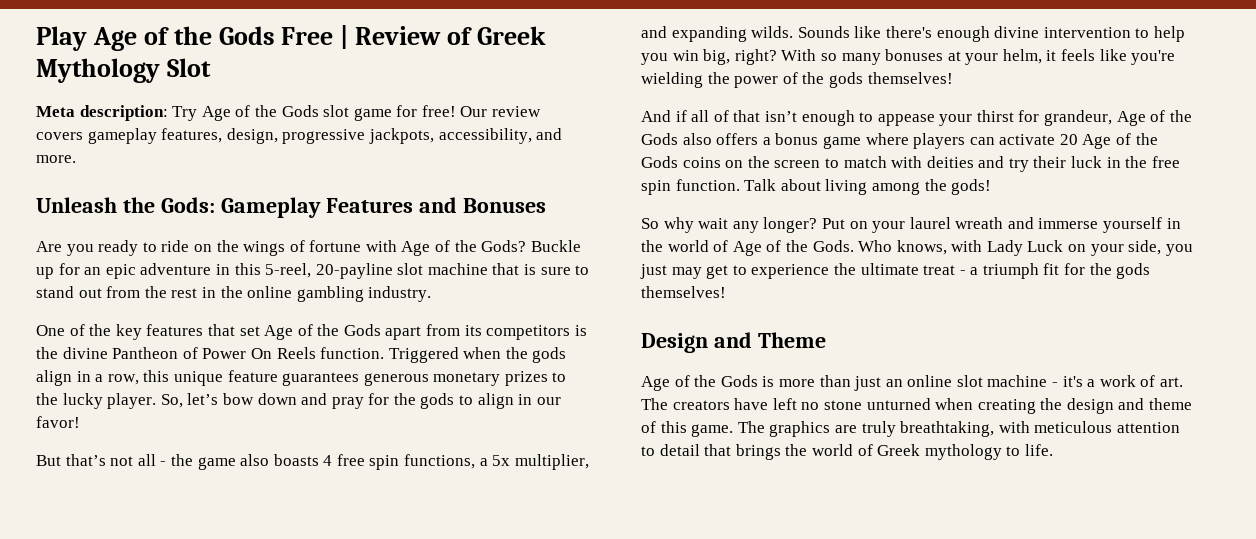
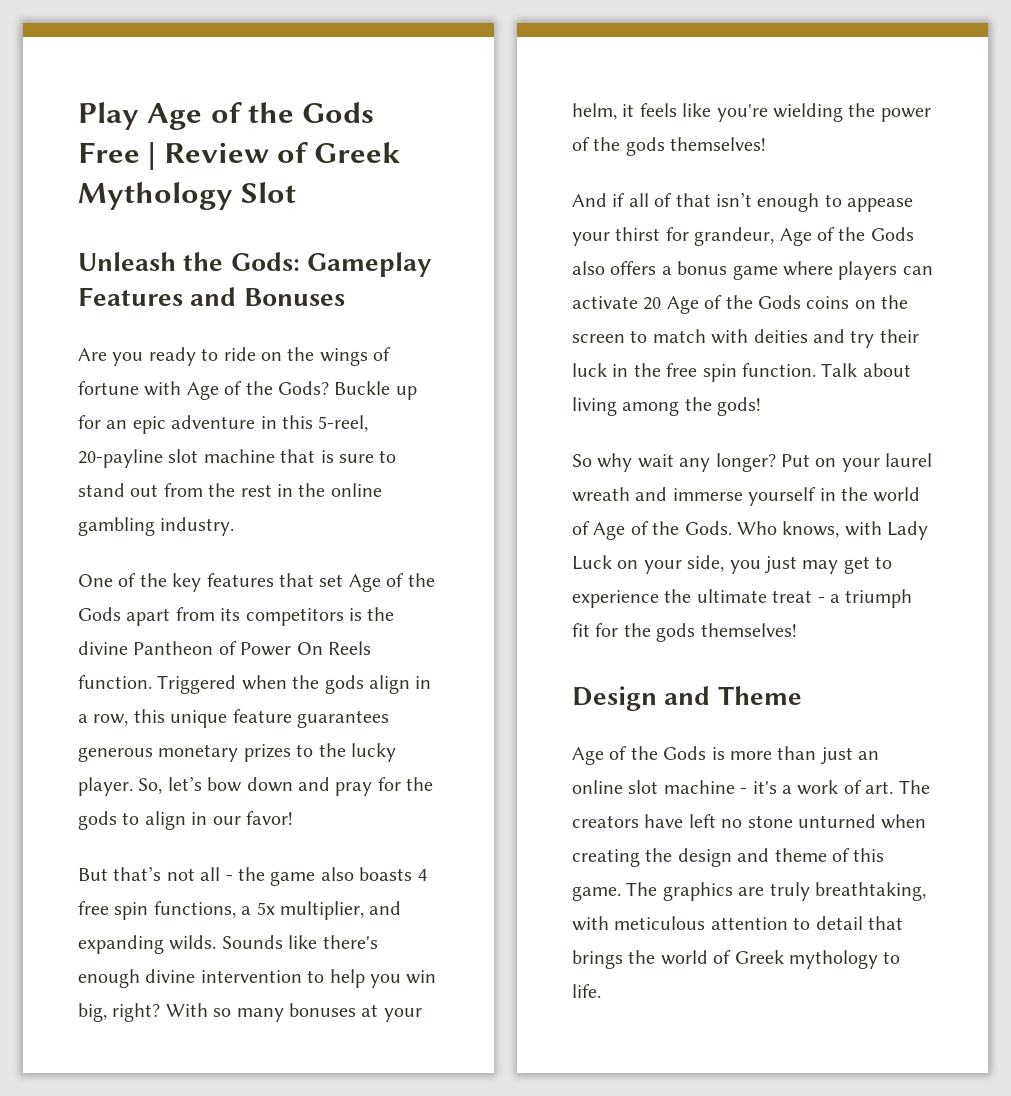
[36,105,542,121] [36,128,563,144] [36,155,76,163] // Meta description: Try Age of the Gods slot game for free! Our review covers gameplay features, design, progressive jackpots, accessibility, and more. -> (297, 192) none

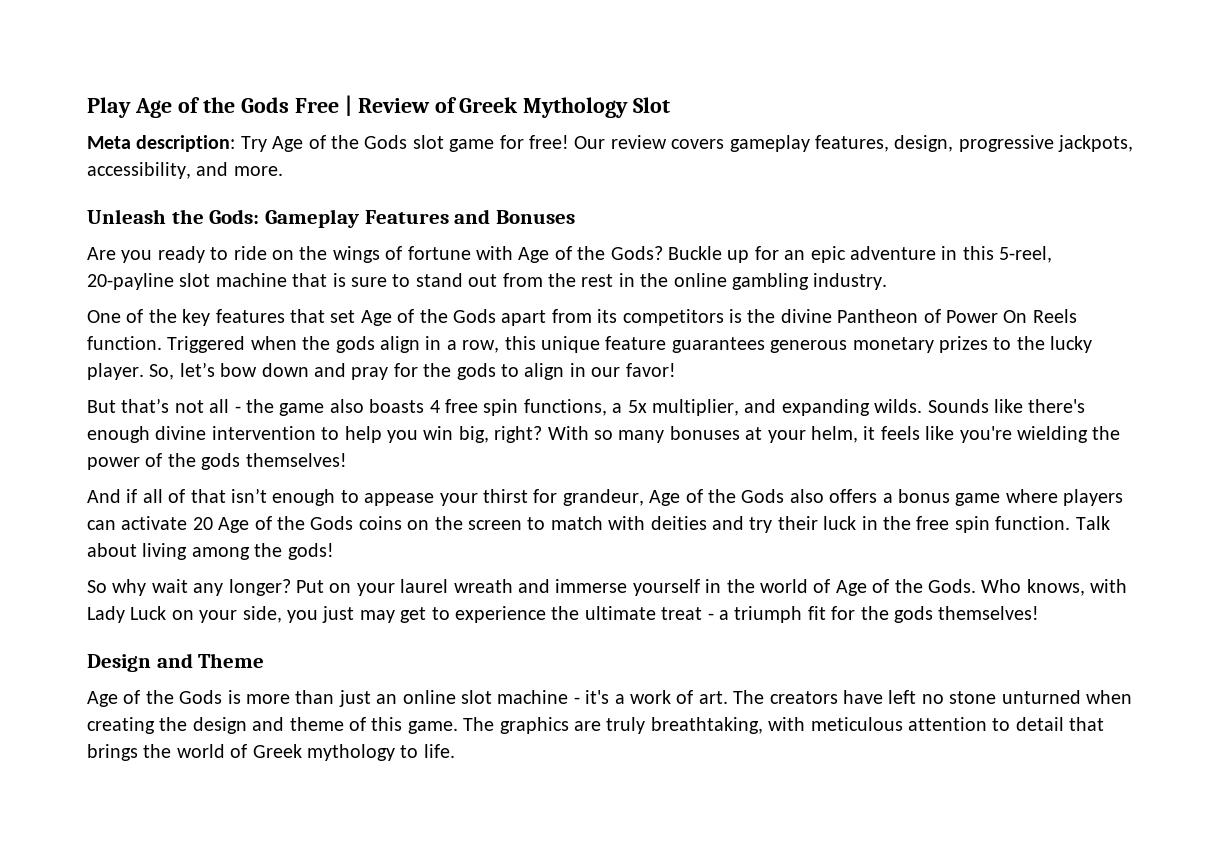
(297, 192) none -> [87,135,1134,152] [87,162,283,179] // Meta description: Try Age of the Gods slot game for free! Our review covers gameplay features, design, progressive jackpots, accessibility, and more.

